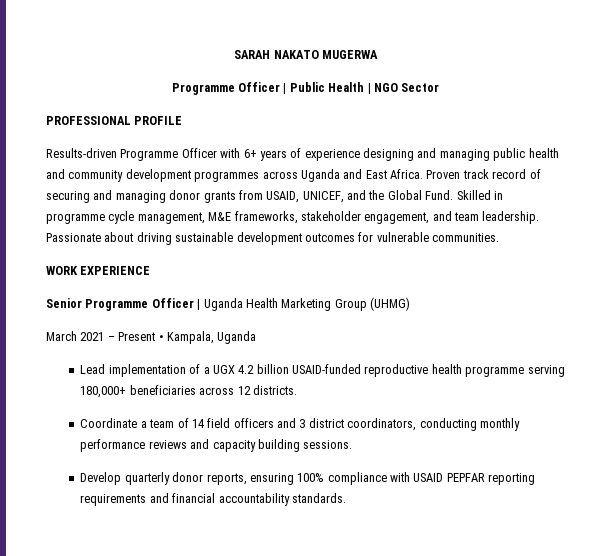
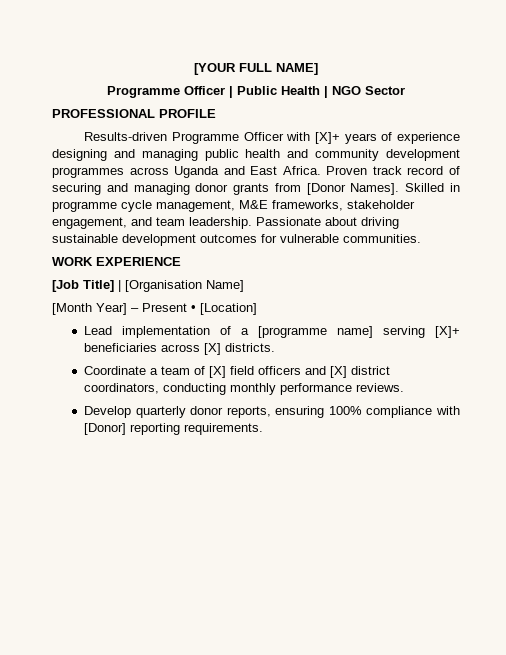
[234,50,378,59] SARAH NAKATO MUGERWA -> [194,63,318,75] [YOUR FULL NAME]
[243,149,257,158] 6+ -> [314,132,340,144] [X]+
[266,190,454,203] USAID, UNICEF, and the Global Fund. -> [306,183,400,195] [Donor Names].
[46,297,410,311] [46,331,105,341] Senior Programme Officer | Uganda Health Marketing Group (UHMG) // March 2021 -> [52,280,244,292] [52,303,127,315] [Job Title] | [Organisation Name] // [Month Year]
[166,331,257,344] Kampala, Uganda -> [200,303,257,315] [Location]
[212,364,565,377] [80,386,127,398] UGX 4.2 billion USAID-funded reproductive health programme serving 180,000+ -> [257,326,460,338] [programme name] serving [X]+
[237,386,251,395] 12 -> [203,343,221,355] [X]
[191,419,204,428] 14 -> [208,366,226,378] [X]
[299,419,306,428] 3 -> [329,366,347,378] [X]
[148,439,353,452] reviews and capacity building sessions. -> [355,383,404,392] reviews.
[413,473,536,485] [80,493,346,506] USAID PEPFAR reporting requirements and financial accountability standards. -> [83,423,263,435] [Donor] reporting requirements.

